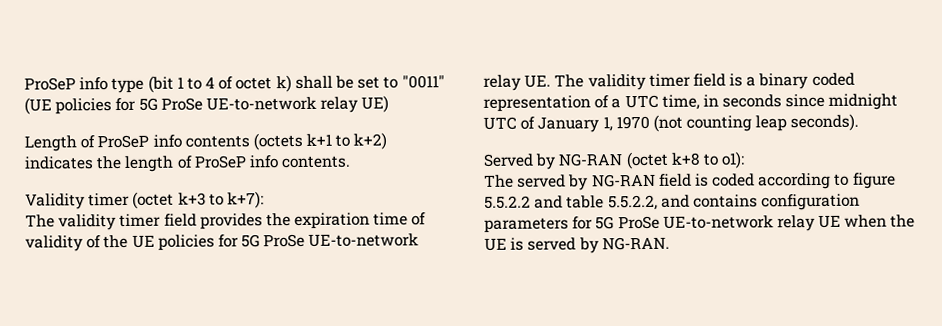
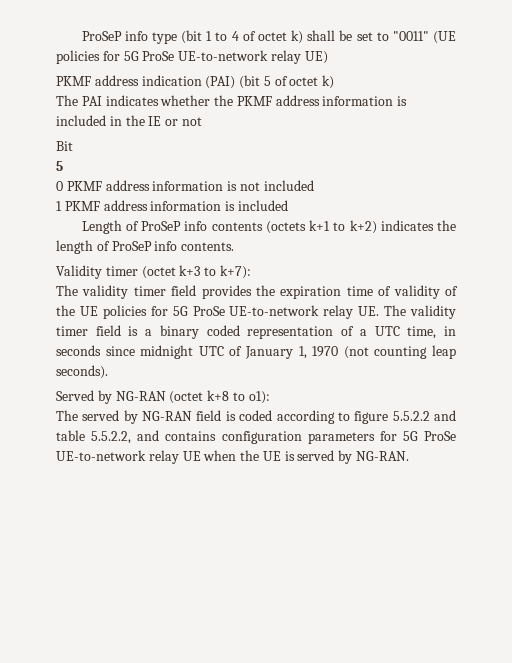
(390, 104) none -> [56,75,335,89] [56,95,408,106] [56,115,202,126] [56,141,73,151] [56,161,63,171] [56,180,314,191] [56,200,288,211] // PKMF address indication (PAI) (bit 5 of octet k) // The PAI indicates whether the PKMF address information is included in the IE or not // Bit // 5 // 0 PKMF address information is not included // 1 PKMF address information is included

